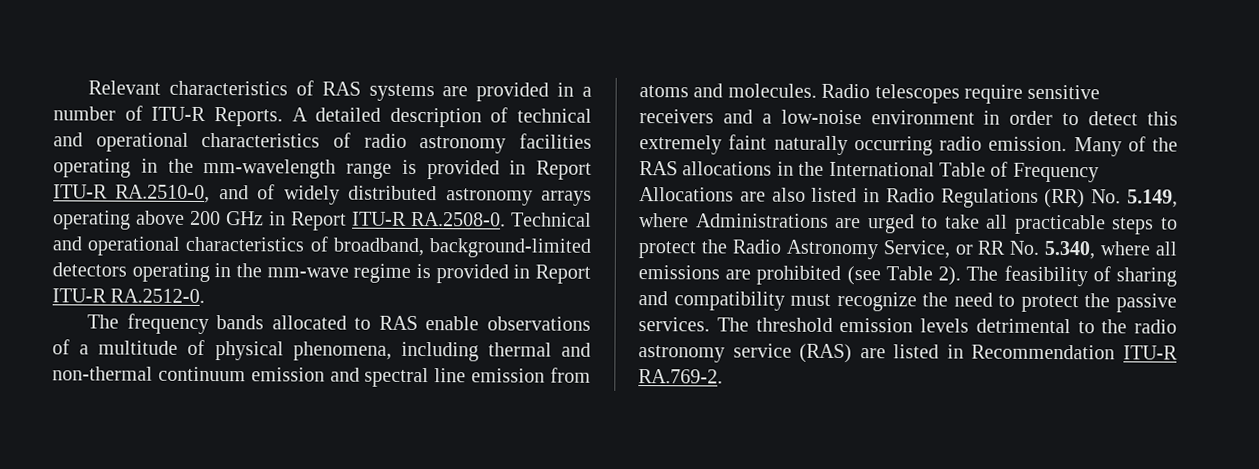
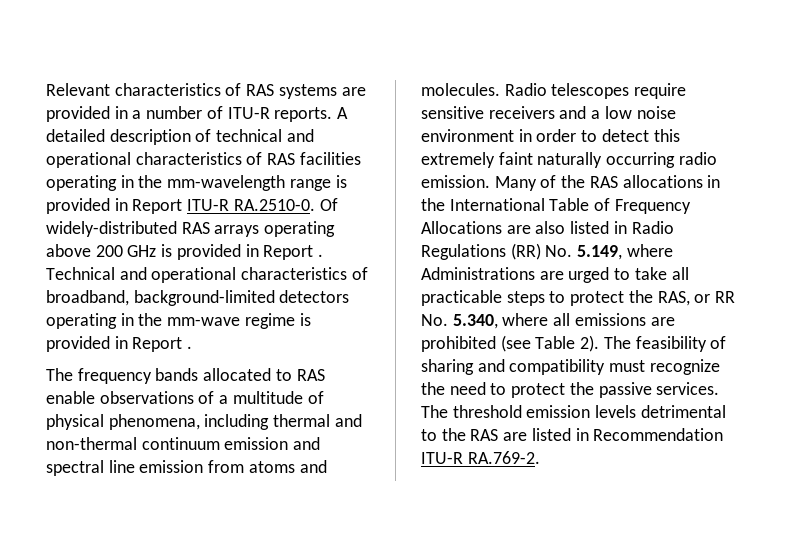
[213,107,283,127] Reports. -> [274,107,333,122] reports.
[363,133,507,154] radio astronomy -> [267,153,296,165] RAS
[115,184,533,206] RA.2510-0, and of widely distributed astronomy -> [233,198,338,211] [46,221,210,237] RA.2510-0. Of widely-distributed RAS
[269,211,506,231] in Report ITU-R RA.2508-0. -> [161,244,324,260] is provided in Report .
[52,288,206,304] ITU-R RA.2512-0. -> [187,346,193,349] .
[780,109,862,125] low-noise -> [604,106,676,119] low noise
[731,239,950,260] Radio Astronomy Service, -> [657,291,690,306] RAS,
[1134,319,1177,334] [638,343,853,364] radio astronomy service (RAS) -> [470,429,499,441] RAS

